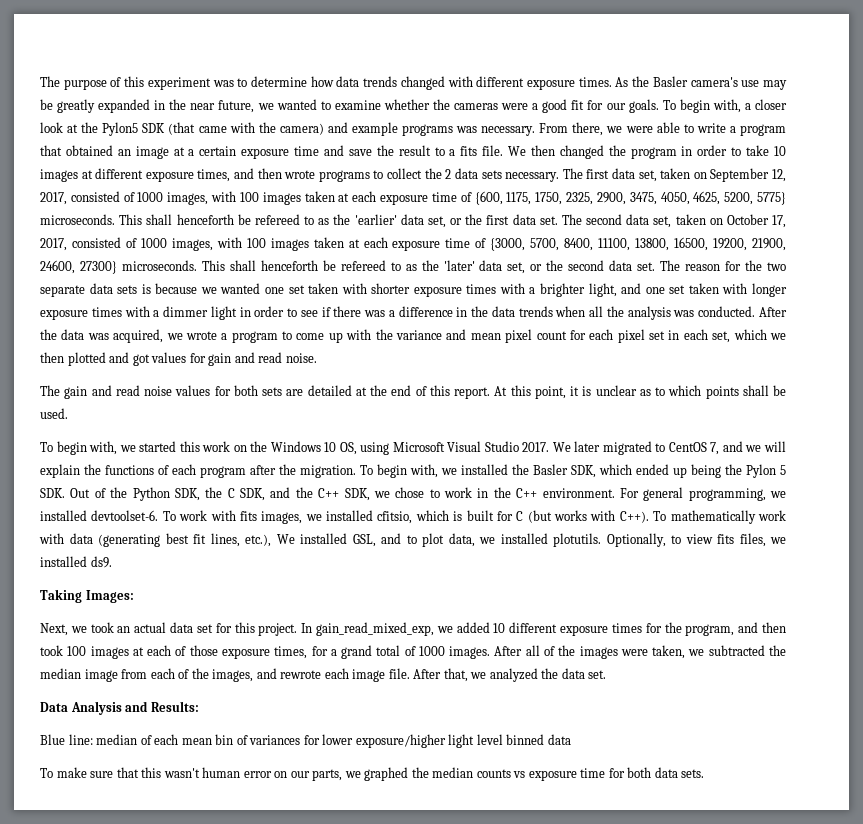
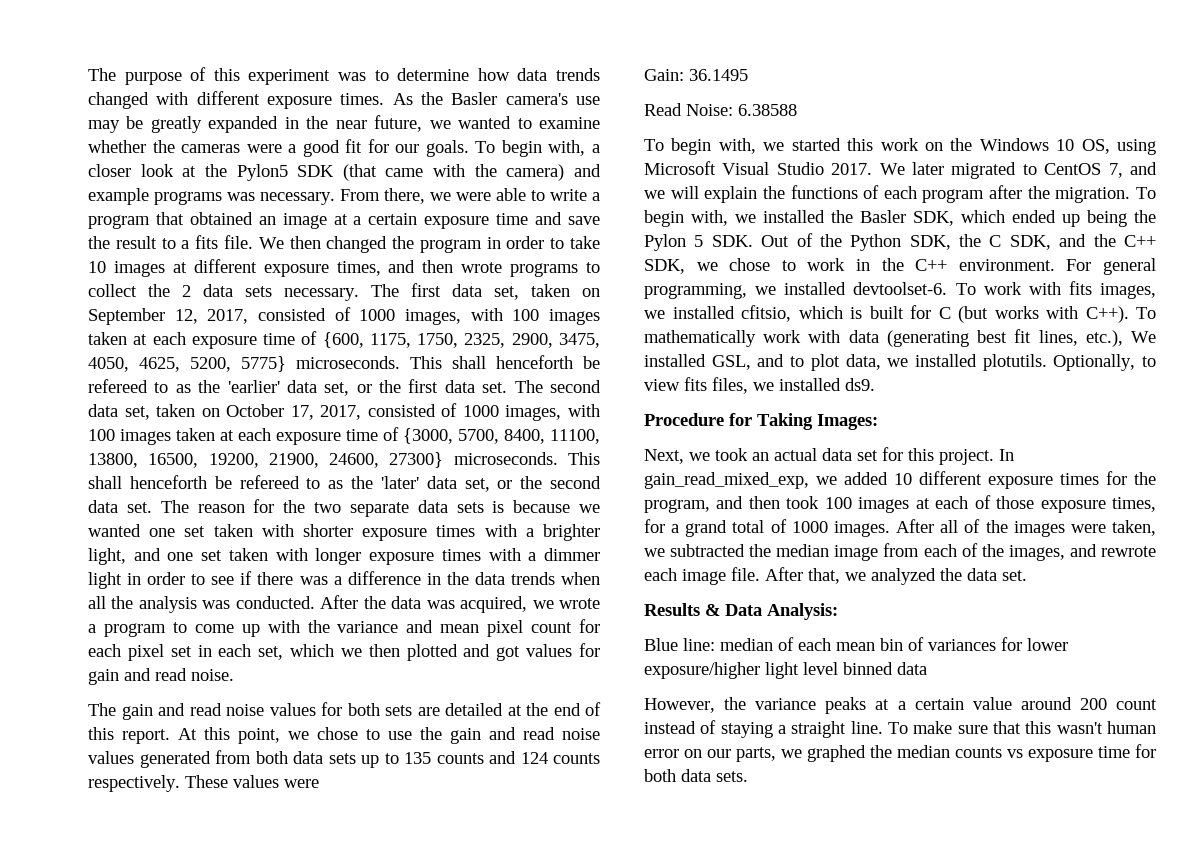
[570,385,786,399] [40,408,68,419] it is unclear as to which points shall be used. -> [288,727,600,744] [88,750,600,768] [88,775,319,792] [644,69,748,81] [644,103,797,116] we chose to use the gain and read noise values generated from both data sets up to 135 counts and 124 counts respectively. These values were // Gain: 36.1495 // Read Noise: 6.38588
(112, 562) none -> [644,413,752,426] Procedure for
[40,701,199,715] Data Analysis and Results: -> [644,603,838,620] Results & Data Analysis:
(571, 739) none -> [644,697,1157,714] [644,720,883,738] However, the variance peaks at a certain value around 200 count instead of staying a straight line.

